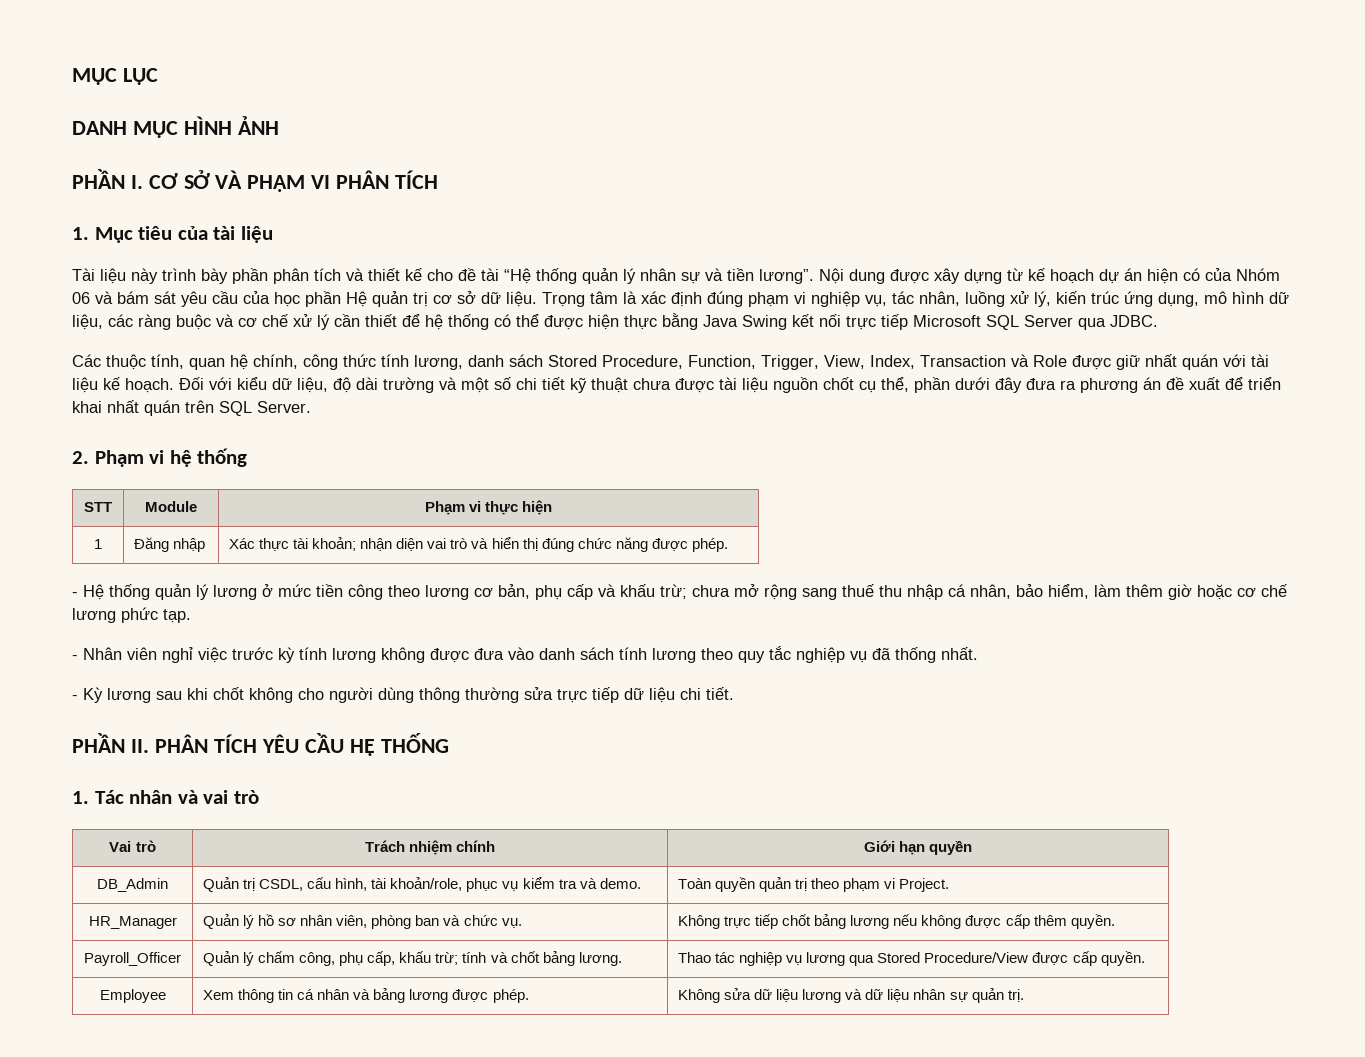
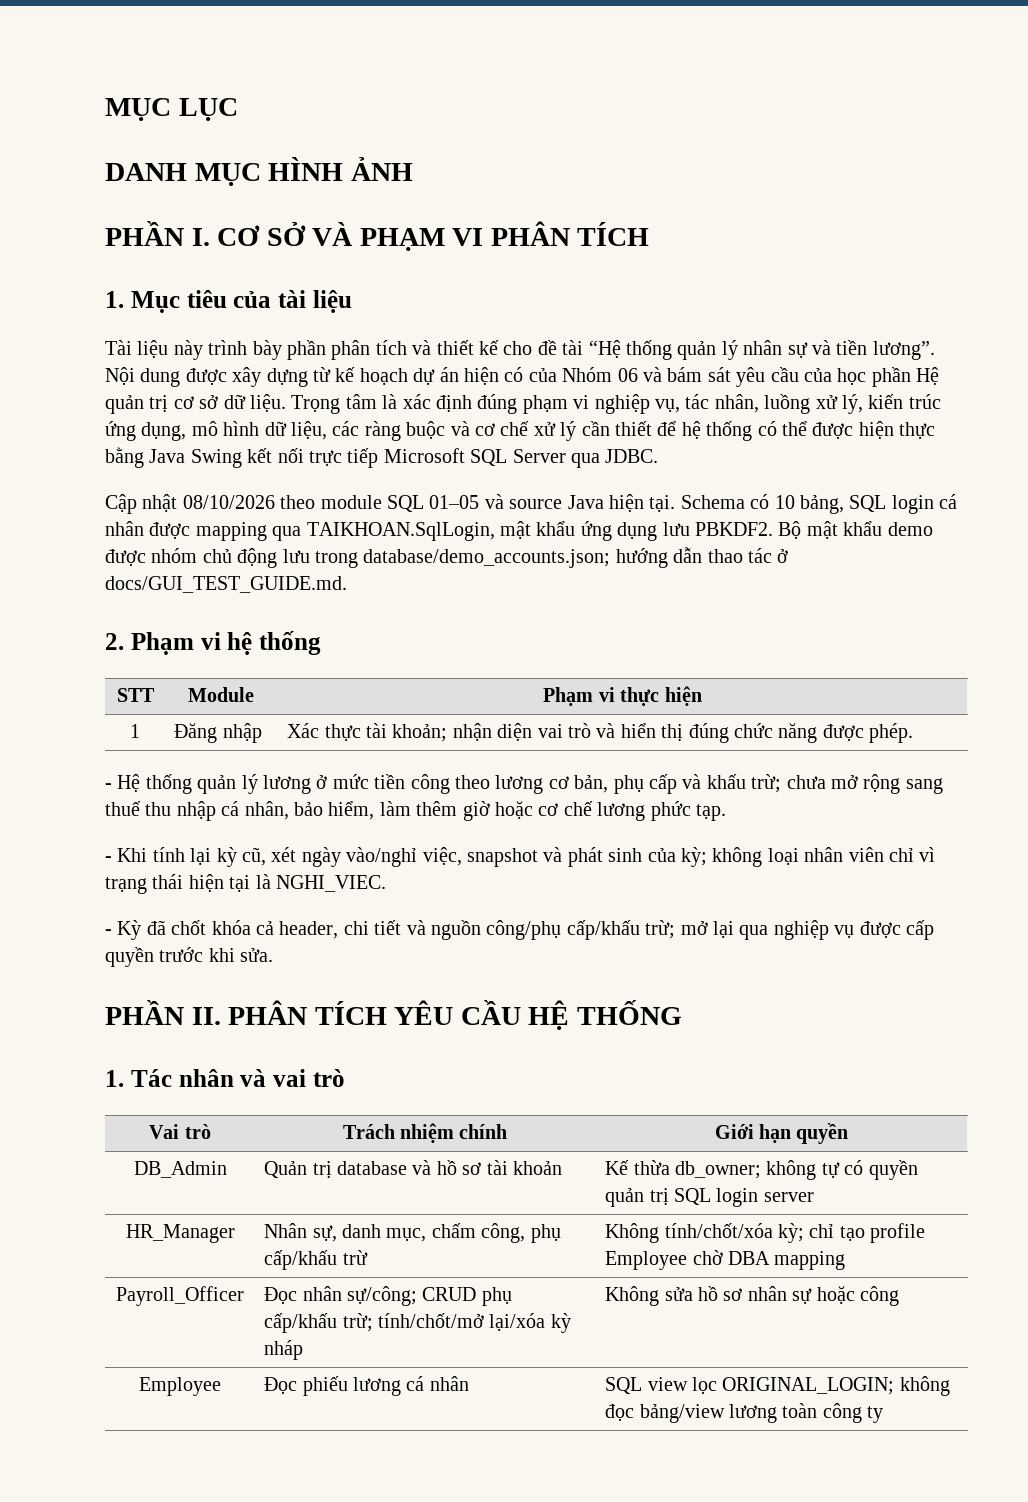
[72,354,1269,370] [72,377,1281,393] [72,400,311,416] Các thuộc tính, quan hệ chính, công thức tính lương, danh sách Stored Procedure, Function, Trigger, View, Index, Transaction và Role được giữ nhất quán với tài liệu kế hoạch. Đối với kiểu dữ liệu, độ dài trường và một số chi tiết kỹ thuật chưa được tài liệu nguồn chốt cụ thể, phần dưới đây đưa ra phương án đề xuất để triển khai nhất quán trên SQL Server. -> [105,494,958,514] [105,521,933,541] [105,547,789,568] [105,576,347,593] Cập nhật 08/10/2026 theo module SQL 01–05 và source Java hiện tại. Schema có 10 bảng, SQL login cá nhân được mapping qua TAIKHOAN.SqlLogin, mật khẩu ứng dụng lưu PBKDF2. Bộ mật khẩu demo được nhóm chủ động lưu trong database/demo_accounts.json; hướng dẫn thao tác ở docs/GUI_TEST_GUIDE.md.
[83,646,978,663] [72,687,734,703] Nhân viên nghỉ việc trước kỳ tính lương không được đưa vào danh sách tính lương theo quy tắc nghiệp vụ đã thống nhất. // - Kỳ lương sau khi chốt không cho người dùng thông thường sửa trực tiếp dữ liệu chi tiết. -> [117,847,936,867] [105,874,386,894] [105,920,934,940] [105,947,274,967] Khi tính lại kỳ cũ, xét ngày vào/nghỉ việc, snapshot và phát sinh của kỳ; không loại nhân viên chỉ vì trạng thái hiện tại là NGHI_VIEC. // - Kỳ đã chốt khóa cả header, chi tiết và nguồn công/phụ cấp/khấu trừ; mở lại qua nghiệp vụ được cấp quyền trước khi sửa.
[259,877,641,892] [678,877,950,892] [88,916,177,929] [203,914,522,929] [678,914,1115,929] [84,952,181,966] [203,951,622,966] [678,951,1145,966] [99,989,166,1003] [203,988,529,1003] [678,988,1024,1003] CSDL, cấu hình, tài khoản/role, phục vụ kiểm tra và demo. | Toàn quyền quản trị theo phạm vi Project. // HR_Manager | Quản lý hồ sơ nhân viên, phòng ban và chức vụ. | Không trực tiếp chốt bảng lương nếu không được cấp thêm quyền. // Payroll_Officer | Quản lý chấm công, phụ cấp, khấu trừ; tính và chốt bảng lương. | Thao tác nghiệp vụ lương qua Stored Procedure/View được cấp quyền. // Employee | Xem thông tin cá nhân và bảng lương được phép. | Không sửa dữ liệu lương và dữ liệu nhân sự quản trị. -> [336,1160,562,1175] [605,1160,918,1180] [605,1188,814,1207] [125,1224,235,1243] [264,1223,561,1243] [264,1250,368,1270] [605,1223,926,1243] [605,1250,846,1270] [116,1286,244,1306] [264,1286,512,1306] [264,1313,571,1333] [264,1340,304,1360] [605,1286,899,1306] [139,1377,221,1396] [264,1376,469,1396] [605,1376,950,1396] [605,1403,884,1423] database và hồ sơ tài khoản | Kế thừa db_owner; không tự có quyền quản trị SQL login server // HR_Manager | Nhân sự, danh mục, chấm công, phụ cấp/khấu trừ | Không tính/chốt/xóa kỳ; chỉ tạo profile Employee chờ DBA mapping // Payroll_Officer | Đọc nhân sự/công; CRUD phụ cấp/khấu trừ; tính/chốt/mở lại/xóa kỳ nháp | Không sửa hồ sơ nhân sự hoặc công // Employee | Đọc phiếu lương cá nhân | SQL view lọc ORIGINAL_LOGIN; không đọc bảng/view lương toàn công ty

